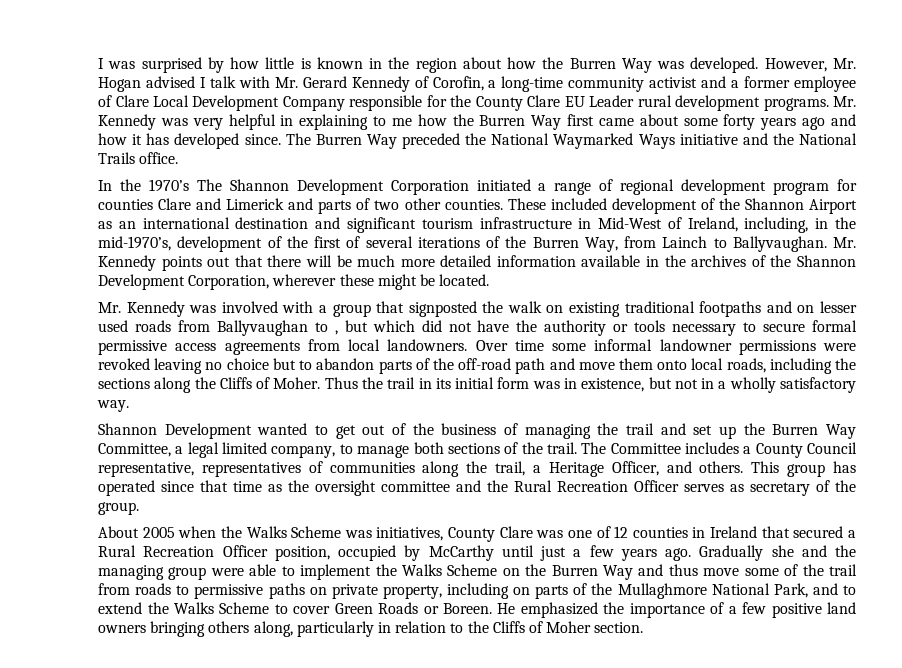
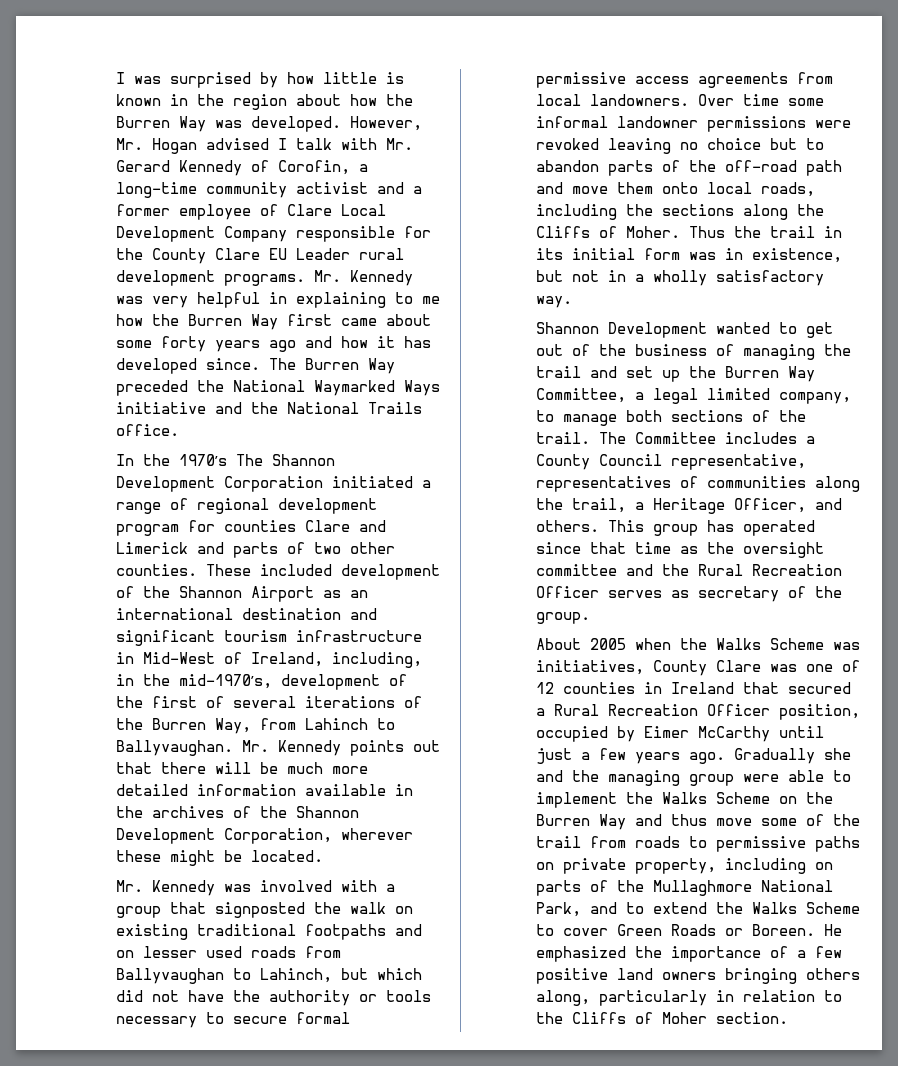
[662,236,708,248] Lainch -> [305,718,369,730] Lahinch
[334,330,338,335] , -> [260,968,333,983] Lahinch,
(421, 553) none -> [644,726,690,738] Eimer

